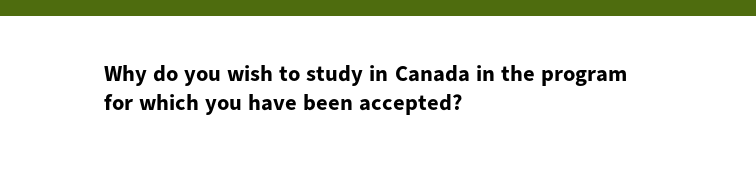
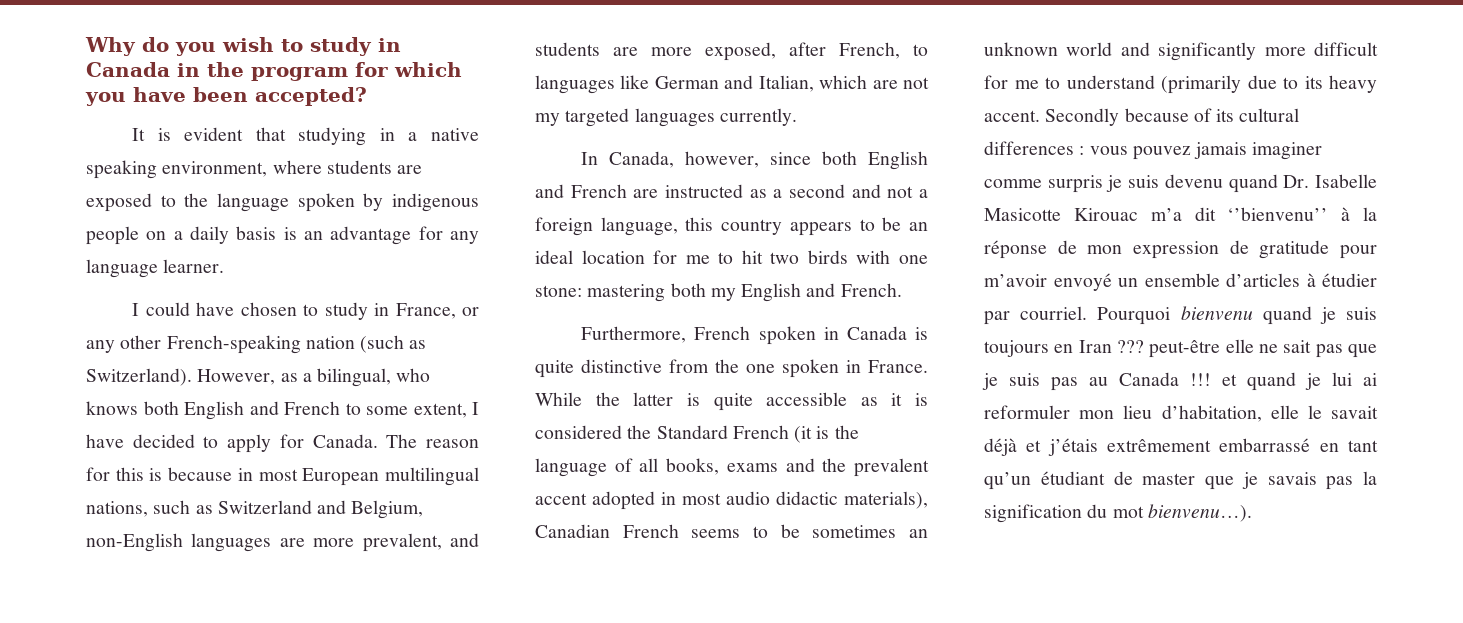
(463, 104) none -> [132,127,479,146] [86,160,423,179] [86,193,479,212] [86,226,479,245] [86,259,225,278] [132,302,479,320] [86,335,427,354] [86,368,431,387] [86,401,479,420] [86,434,479,453] [86,467,479,486] [86,500,424,519] [86,533,479,552] [535,42,928,61] [535,75,929,94] [535,108,797,127] [581,151,928,170] [535,184,928,198] [535,217,928,236] [535,250,928,264] [535,283,902,302] [581,326,928,345] [535,359,928,378] [535,392,928,411] [535,425,859,443] [535,458,929,477] [535,491,928,510] [535,524,928,538] [984,42,1378,61] [984,75,1377,94] [984,108,1300,126] [984,141,1323,160] [984,174,1377,193] [984,207,1377,221] [984,240,1377,259] [984,273,1377,291] [984,306,1377,325] [984,339,1377,358] [982,372,1377,391] [984,405,1378,422] [984,438,1378,456] [984,471,1377,490] [984,504,1252,523] // It is evident that studying in a native speaking environment, where students are exposed to the language spoken by indigenous people on a daily basis is an advantage for any language learner. // I could have chosen to study in France, or any other French-speaking nation (such as Switzerland). However, as a bilingual, who knows both English and French to some extent, I have decided to apply for Canada. The reason for this is because in most European multilingual nations, such as Switzerland and Belgium, non-English languages are more prevalent, and students are more exposed, after French, to languages like German and Italian, which are not my targeted languages currently. // In Canada, however, since both English and French are instructed as a second and not a foreign language, this country appears to be an ideal location for me to hit two birds with one stone: mastering both my English and French. // Furthermore, French spoken in Canada is quite distinctive from the one spoken in France. While the latter is quite accessible as it is considered the Standard French (it is the language of all books, exams and the prevalent accent adopted in most audio didactic materials), Canadian French seems to be sometimes an unknown world and significantly more difficult for me to understand (primarily due to its heavy accent. Secondly because of its cultural differences : vous pouvez jamais imaginer comme surpris je suis devenu quand Dr. Isabelle Masicotte Kirouac m’a dit ‘’bienvenu’’ à la réponse de mon expression de gratitude pour m’avoir envoyé un ensemble d’articles à étudier par courriel. Pourquoi bienvenu quand je suis toujours en Iran ??? peut-être elle ne sait pas que je suis pas au Canada !!! et quand je lui ai reformuler mon lieu d’habitation, elle le savait déjà et j’étais extrêmement embarrassé en tant qu’un étudiant de master que je savais pas la signification du mot bienvenu…).

